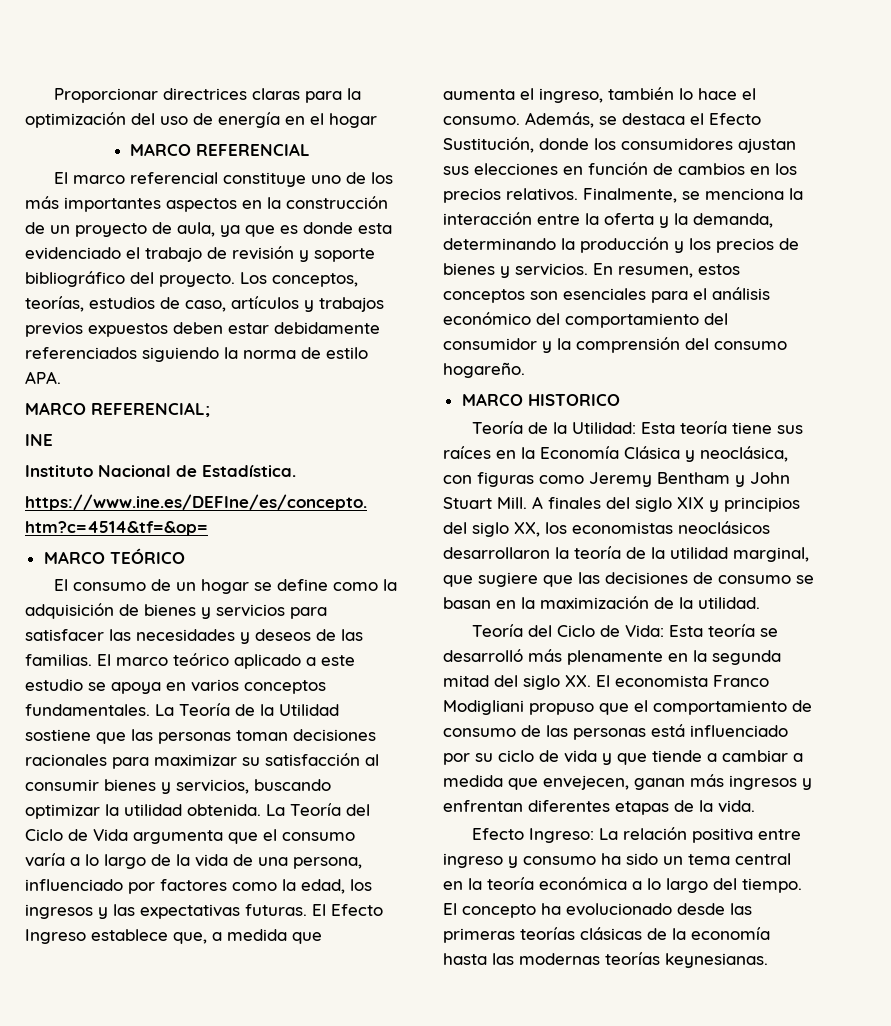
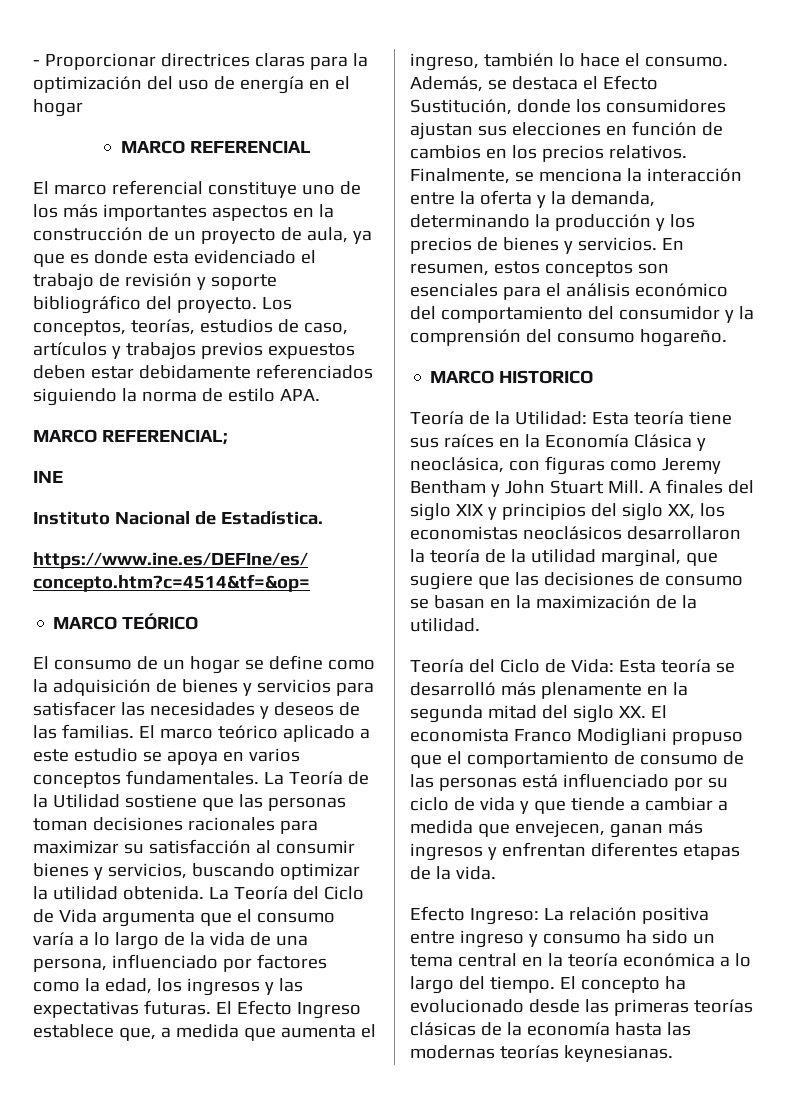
(53, 95) none -> [33,60,40,66] -

